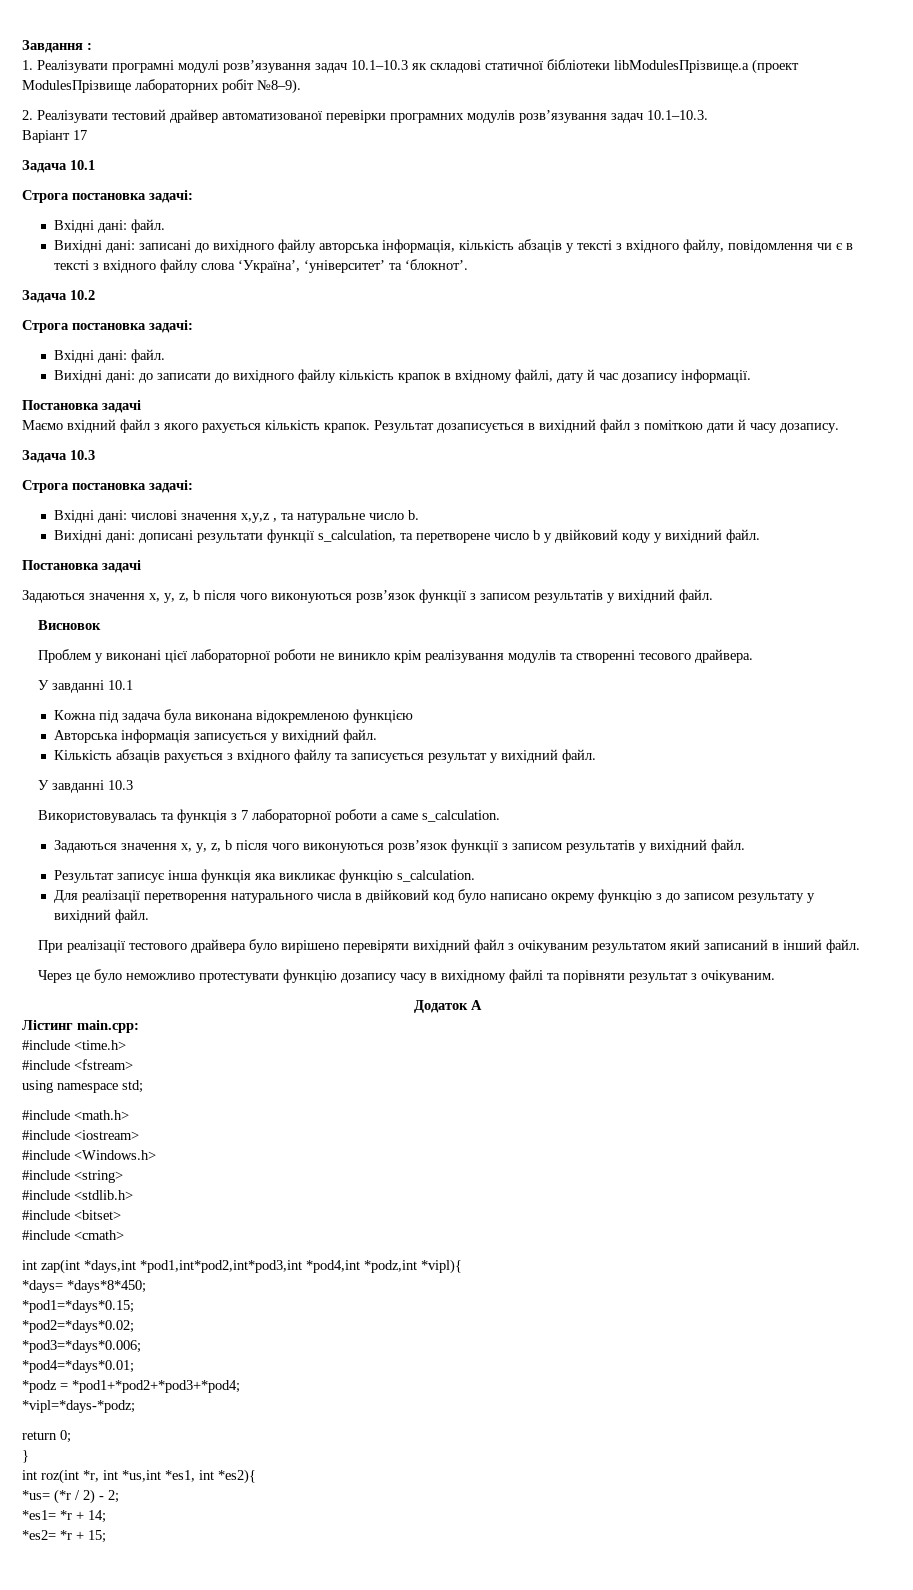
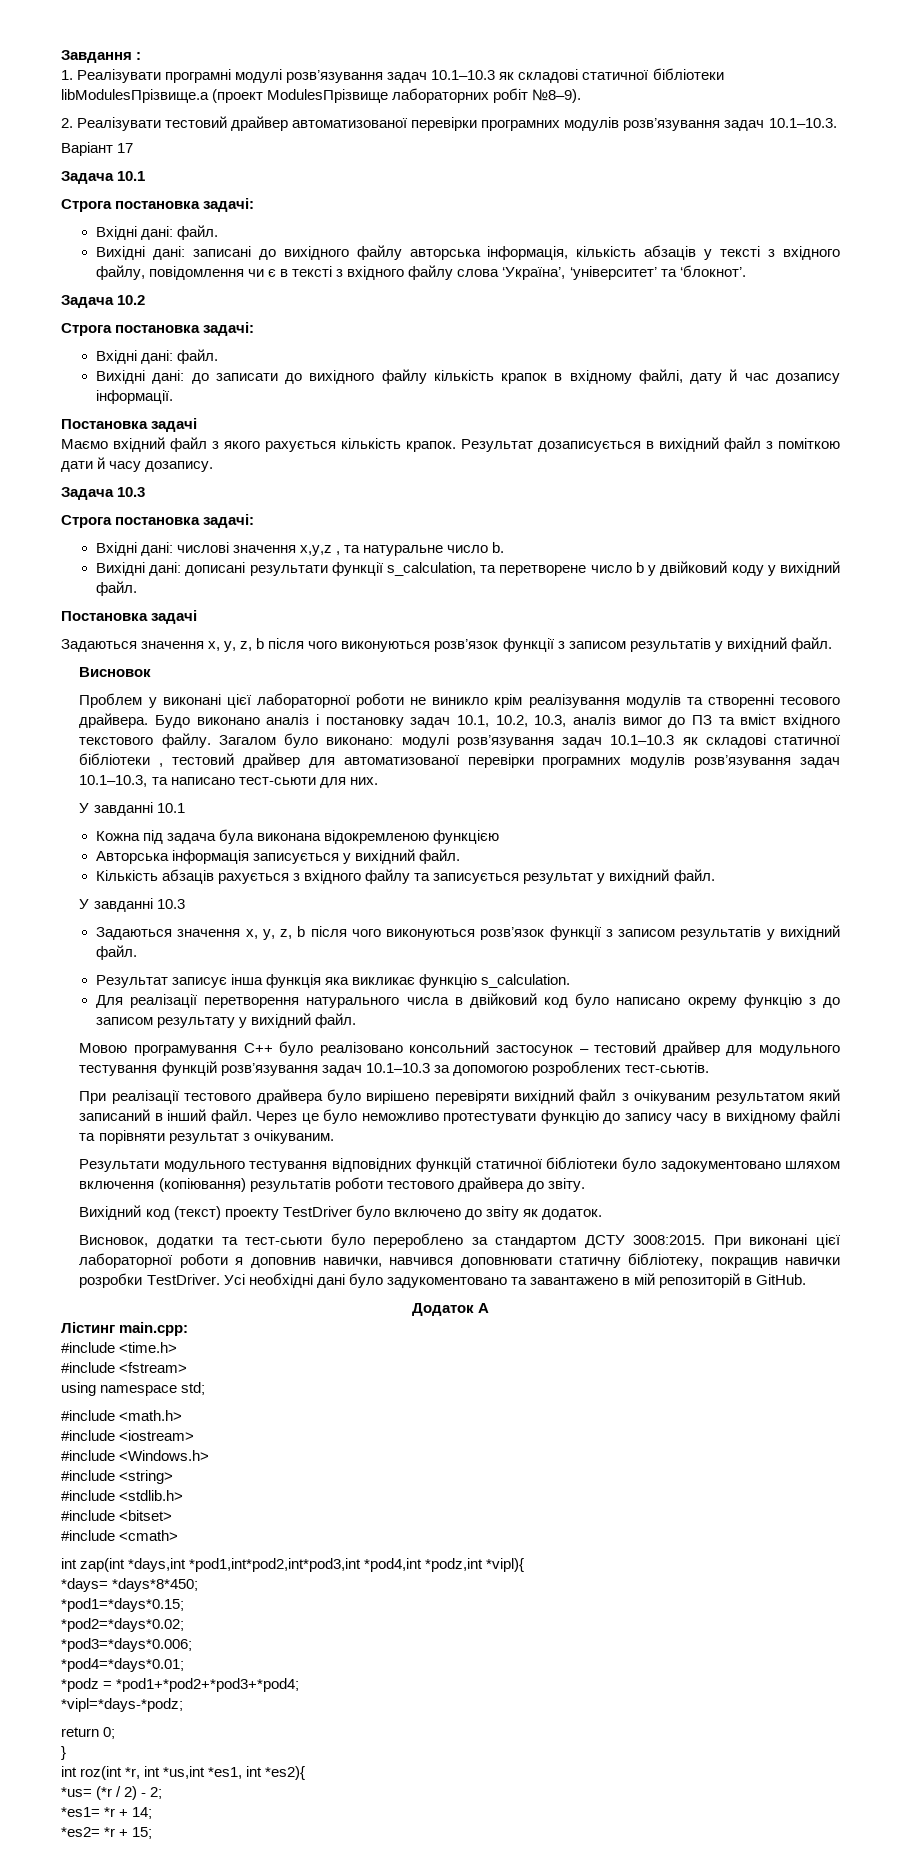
(754, 656) none -> [155,714,840,728] [79,733,842,748] [79,753,840,768] [79,775,378,788] Будо виконано аналіз і постановку задач 10.1, 10.2, 10.3, аналіз вимог до ПЗ та вміст вхідного текстового файлу. Загалом було виконано: модулі розв’язування задач 10.1–10.3 як складові статичної бібліотеки , тестовий драйвер для автоматизованої перевірки програмних модулів розв’язування задач 10.1–10.3, та написано тест-сьюти для них.
[38,809,501,823] // Використовувалась та функція з 7 лабораторної роботи а саме s_calculation. -> (185, 904) none
(150, 916) none -> [79,1041,841,1056] [79,1061,709,1076] // Мовою програмування С++ було реалізовано консольний застосунок – тестовий драйвер для модульного тестування функцій розв’язування задач 10.1–10.3 за допомогою розроблених тест-сьютів.
(861, 946) // -> (252, 1116) none
[341,973,398,983] дозапису -> [603,1113,672,1124] до запису
(776, 976) none -> [79,1157,841,1172] [79,1177,585,1192] [79,1205,602,1220] [79,1233,842,1248] [79,1253,840,1268] [79,1273,807,1288] // Результати модульного тестування відповідних функцій статичної бібліотеки було задокументовано шляхом включення (копіювання) результатів роботи тестового драйвера до звіту. // Вихідний код (текст) проекту TestDriver було включено до звіту як додаток. // Висновок, додатки та тест-сьюти було перероблено за стандартом ДСТУ 3008:2015. При виконані цієї лабораторної роботи я доповнив навички, навчився доповнювати статичну бібліотеку, покращив навички розробки TestDriver. Усі необхідні дані було задукоментовано та завантажено в мій репозиторій в GitHub.

